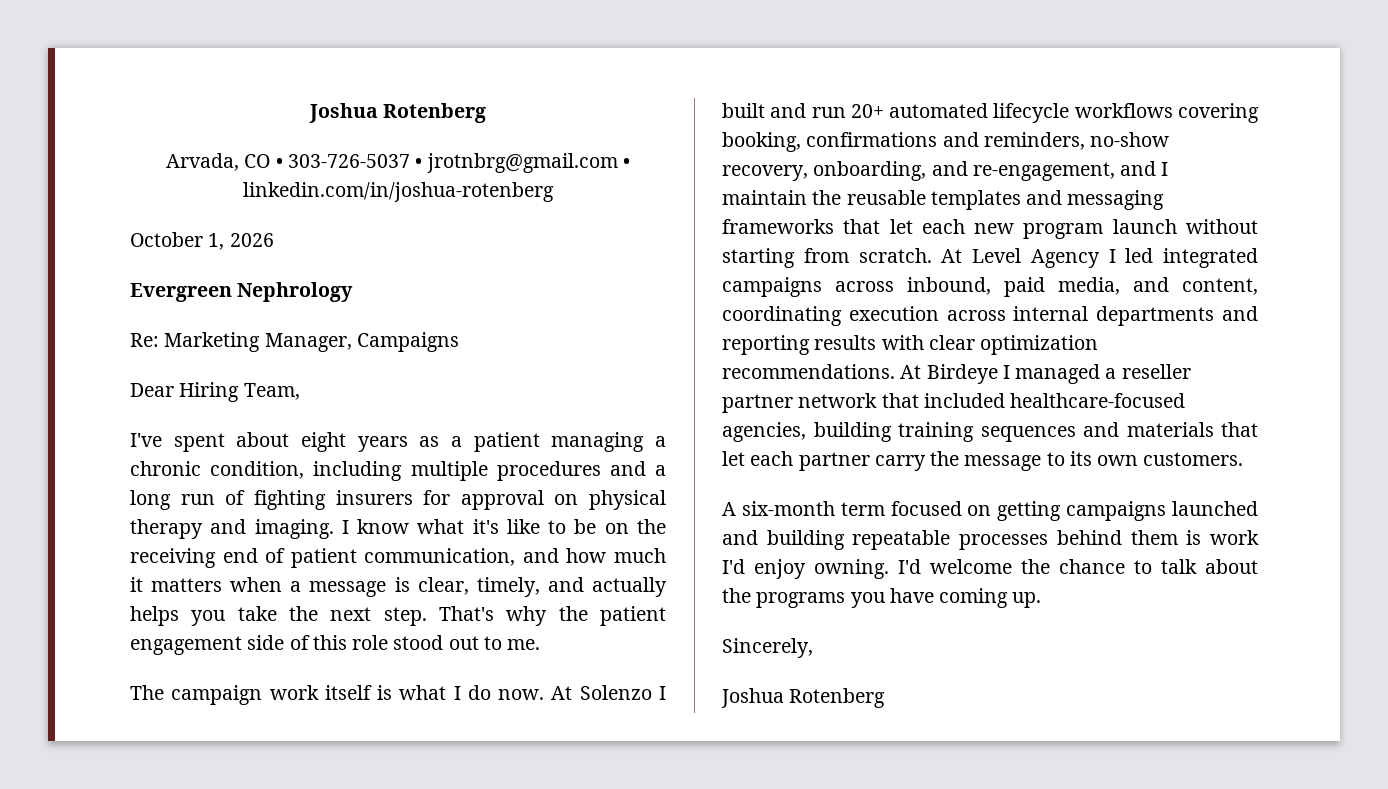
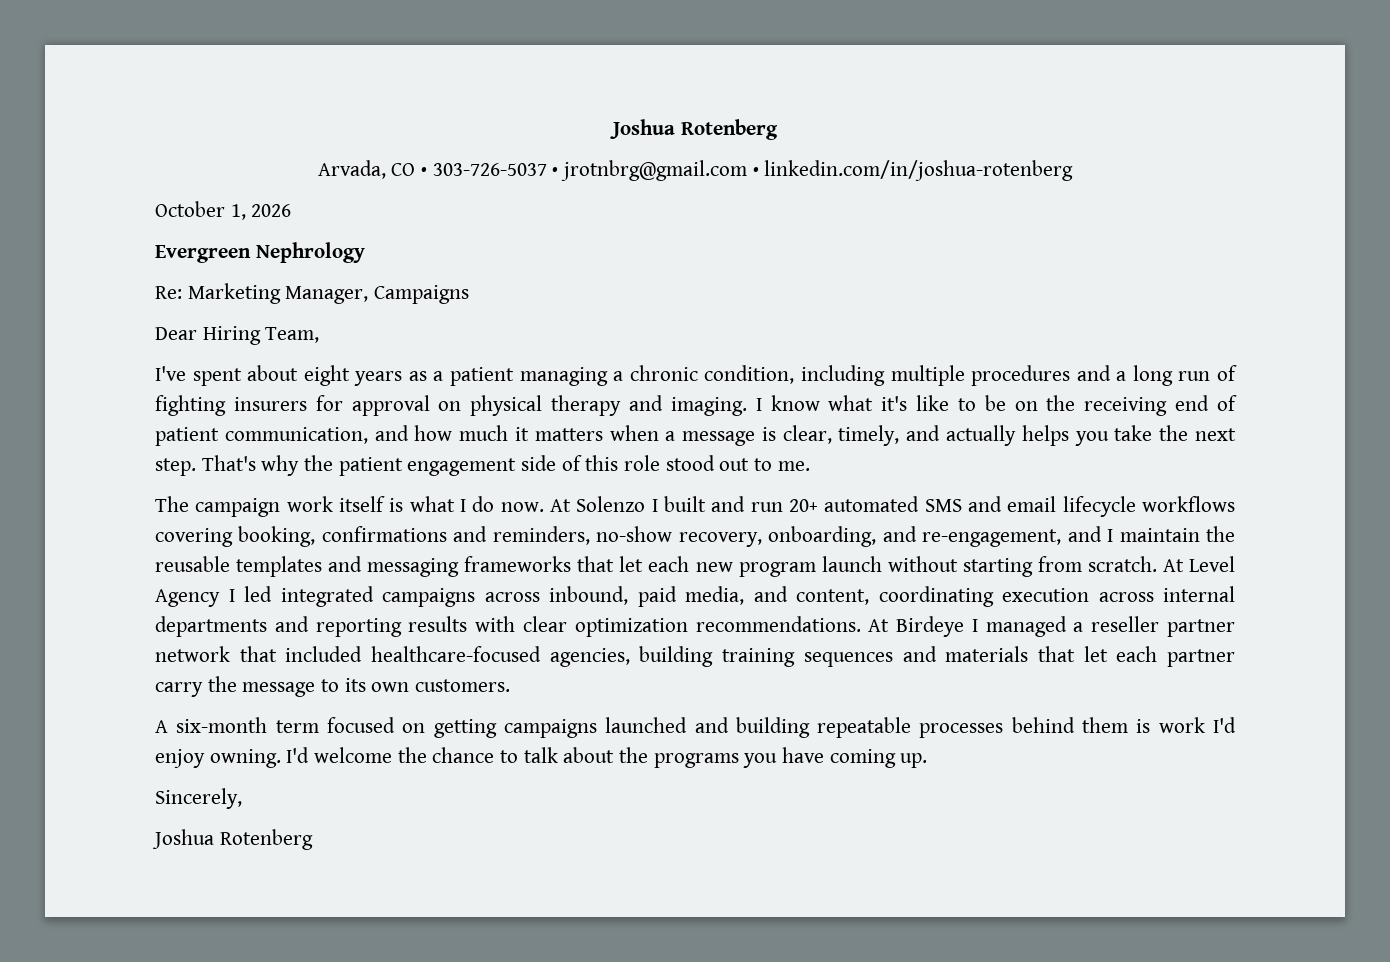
(989, 110) none -> [924,496,1057,512] SMS and email

